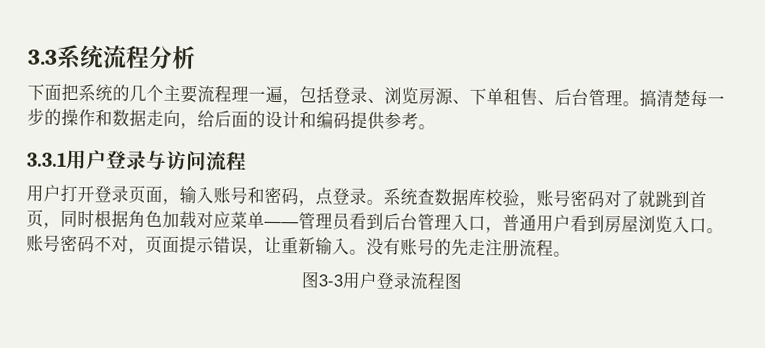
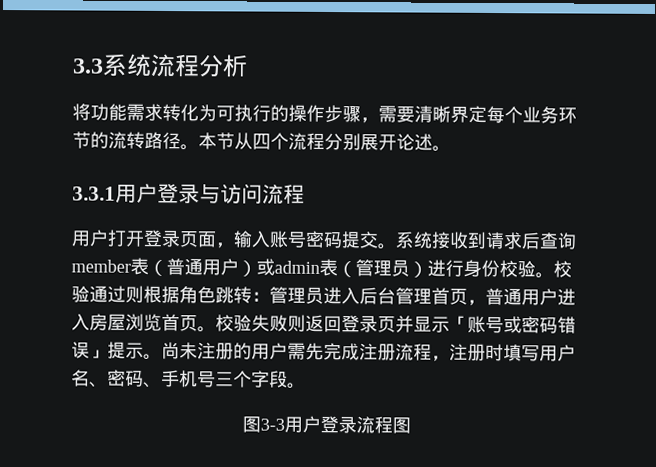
[27,83,725,108] [27,107,419,131] 下面把系统的几个主要流程理一遍，包括登录、浏览房源、下单租售、后台管理。搞清楚每一步的操作和数据走向，给后面的设计和编码提供参考 -> [72,103,577,124] [72,131,433,151] 将功能需求转化为可执行的操作步骤，需要清晰界定每个业务环节的流转路径。本节从四个流程分别展开论述
[247,186,707,209] [26,209,486,232] 和密码，点登录。系统查数据库校验，账号密码对了就跳到首页，同时根据角色加载对应菜单——管理员看到后台管理入口 -> [305,230,577,250] [71,257,572,279] [71,285,468,305] 密码提交。系统接收到请求后查询member表（普通用户）或admin表（管理员）进行身份校验。校验通过则根据角色跳转：管理员进入后台管理首页
[570,214,605,233] 看到 -> [557,288,576,306] [71,313,90,331] 进入
[672,215,724,234] [26,234,554,257] 入口。账号密码不对，页面提示错误，让重新输入。没有账号的先走注册流程 -> [161,313,576,334] [71,341,576,362] [71,369,288,388] 首页。校验失败则返回登录页并显示「账号或密码错误」提示。尚未注册的用户需先完成注册流程，注册时填写用户名、密码、手机号三个字段

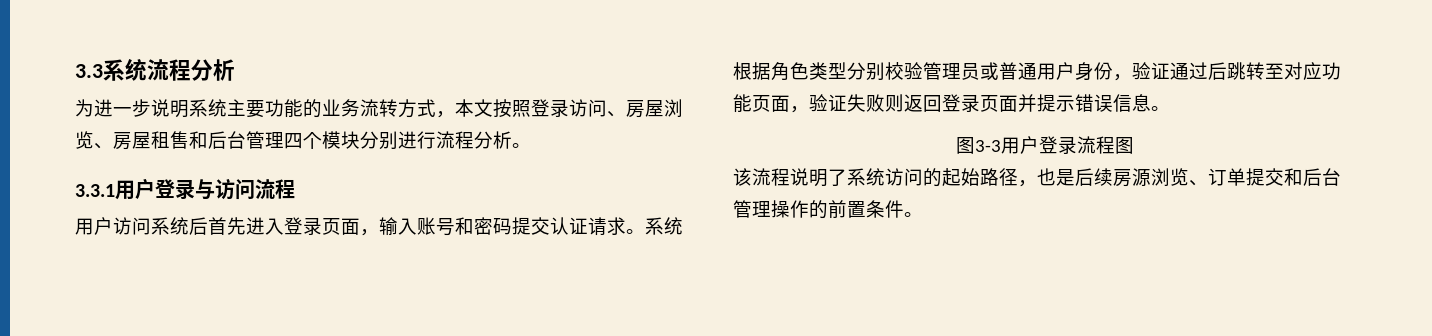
[72,103,577,124] [72,131,433,151] 将功能需求转化为可执行的操作步骤，需要清晰界定每个业务环节的流转路径。本节从四个流程分别展开论述 -> [75,99,683,118] [75,131,512,150] 为进一步说明系统主要功能的业务流转方式，本文按照登录访问、房屋浏览、房屋租售和后台管理四个模块分别进行流程分析
[107,229,145,247] 打开 -> [113,217,284,235] 访问系统后首先进入
(307, 239) none -> [455,217,474,235] 和
[377,231,577,250] [71,257,572,279] [71,285,576,306] [71,313,576,334] [71,341,576,362] [71,369,288,388] 。系统接收到请求后查询member表（普通用户）或admin表（管理员）进行身份校验。校验通过则根据角色跳转：管理员进入后台管理首页，普通用户进入房屋浏览首页。校验失败则返回登录页并显示「账号或密码错误」提示。尚未注册的用户需先完成注册流程，注册时填写用户名、密码、手机号三个字段 -> [550,217,683,236] [733,62,1341,81] [733,94,1151,113] 认证请求。系统根据角色类型分别校验管理员或普通用户身份，验证通过后跳转至对应功能页面，验证失败则返回登录页面并提示错误信息
(411, 425) none -> [733,168,1341,187] [733,200,923,219] // 该流程说明了系统访问的起始路径，也是后续房源浏览、订单提交和后台管理操作的前置条件。

